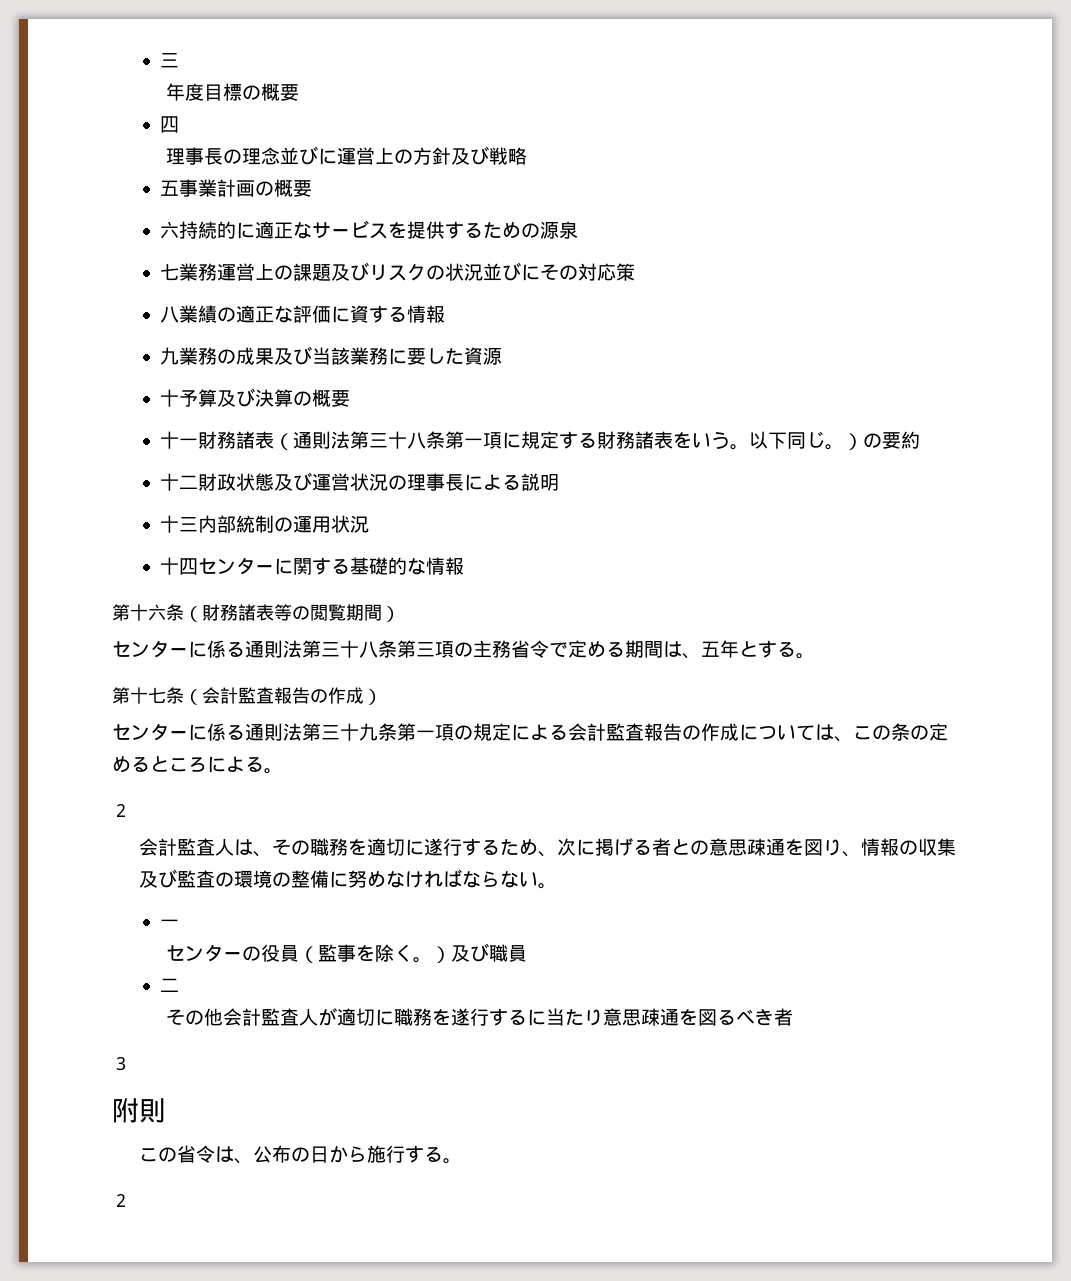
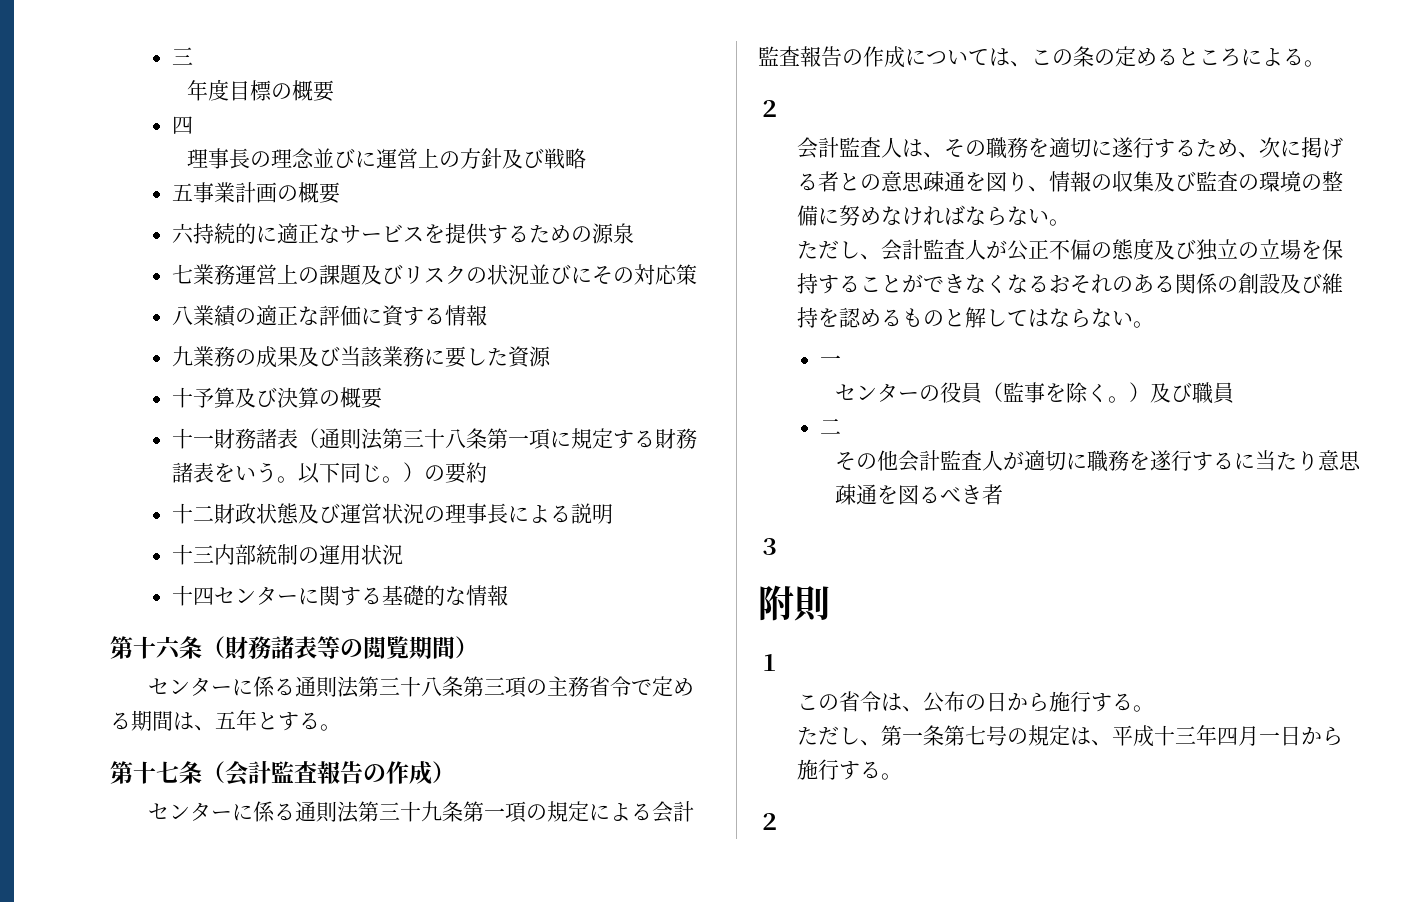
(557, 886) none -> [796,238,1343,261] [796,273,1343,294] [796,307,1154,328] // ただし、会計監査人が公正不偏の態度及び独立の立場を保持することができなくなるおそれのある関係の創設及び維持を認めるものと解してはならない。
(166, 1110) none -> [758,654,781,671] // １
(462, 1161) none -> [796,725,1343,747] [796,759,902,780] // ただし、第一条第七号の規定は、平成十三年四月一日から施行する。

